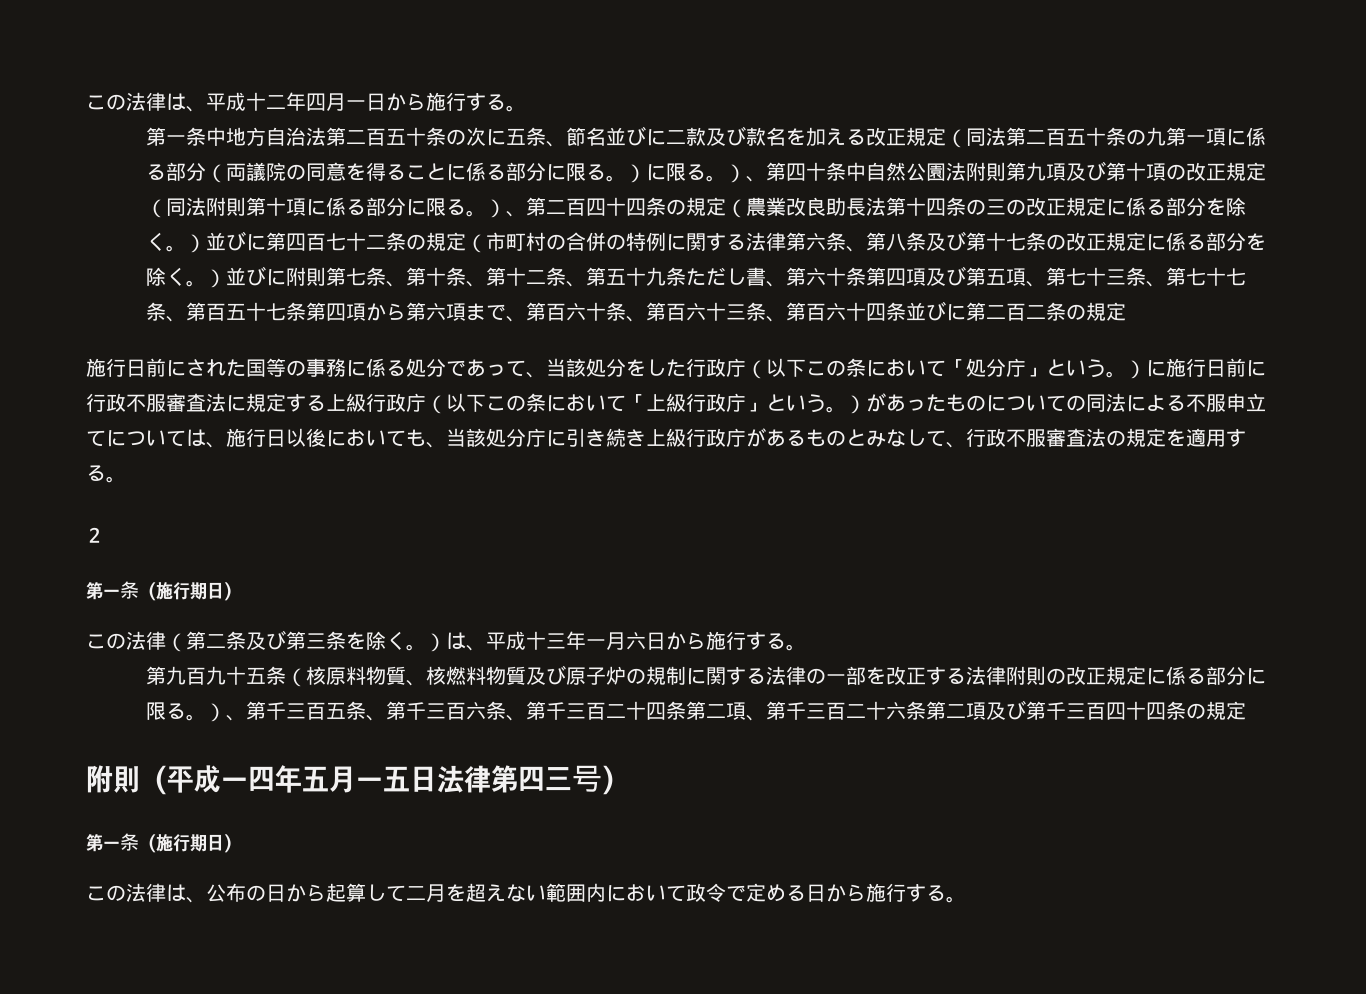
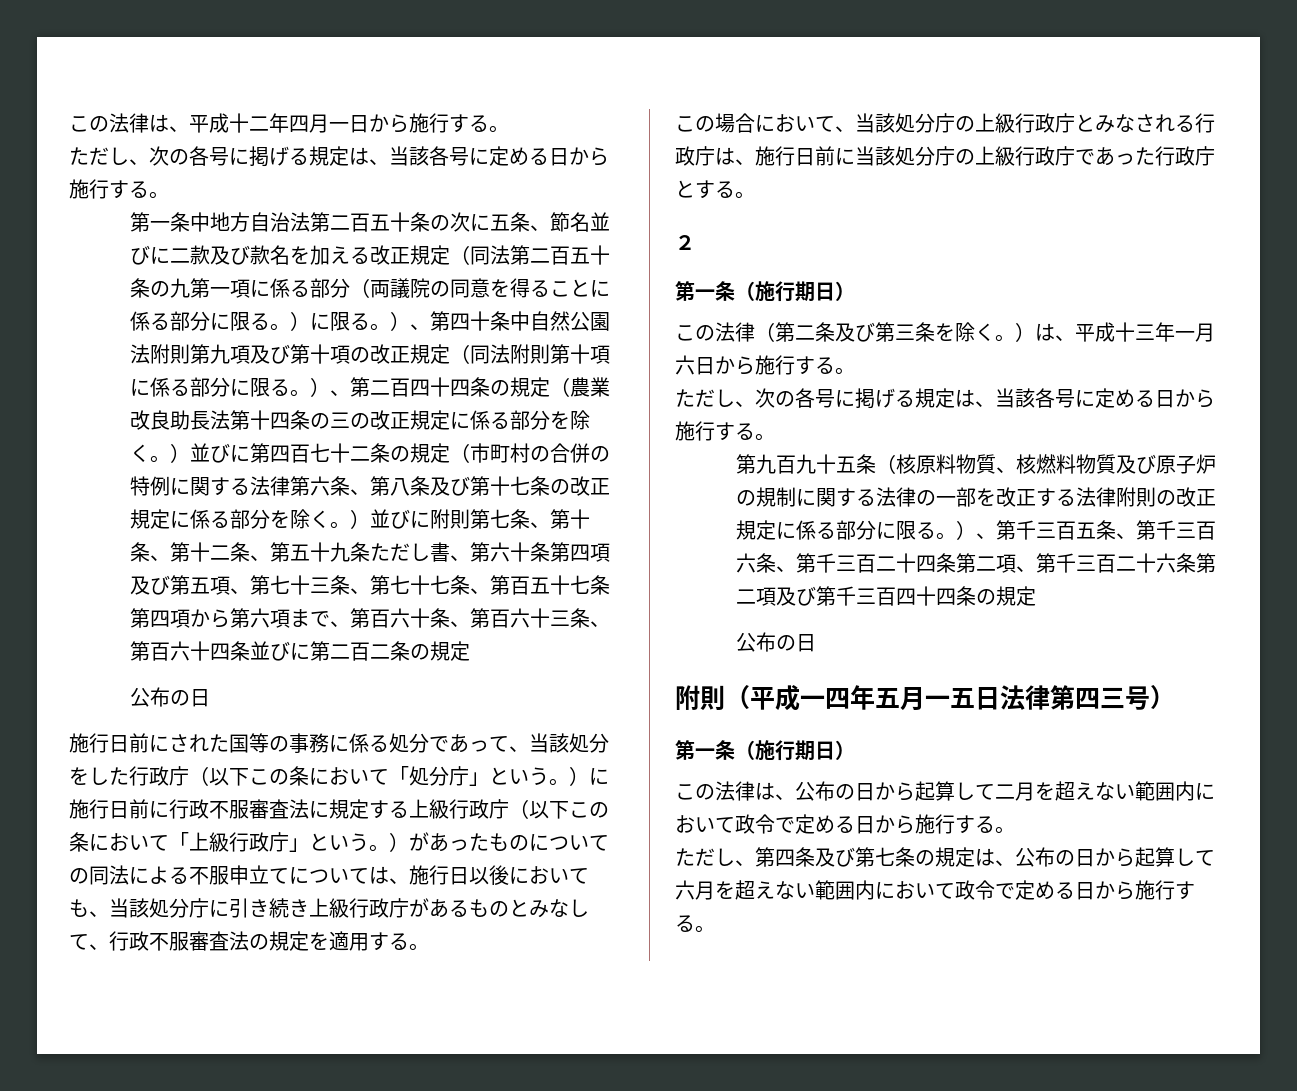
(526, 108) none -> [69,146,609,167] [69,179,169,199] // ただし、次の各号に掲げる規定は、当該各号に定める日から施行する。
(1127, 311) none -> [130,687,211,707] // 公布の日
(126, 479) none -> [675,113,1215,133] [675,146,1215,166] [675,180,755,199] // この場合において、当該処分庁の上級行政庁とみなされる行政庁は、施行日前に当該処分庁の上級行政庁であった行政庁とする。
(806, 647) none -> [675,388,1215,409] [675,421,775,441] // ただし、次の各号に掲げる規定は、当該各号に定める日から施行する。
(1247, 710) none -> [736,632,817,652] // 公布の日
(966, 899) none -> [675,847,1215,867] [675,880,1195,900] [675,915,715,933] // ただし、第四条及び第七条の規定は、公布の日から起算して六月を超えない範囲内において政令で定める日から施行する。

